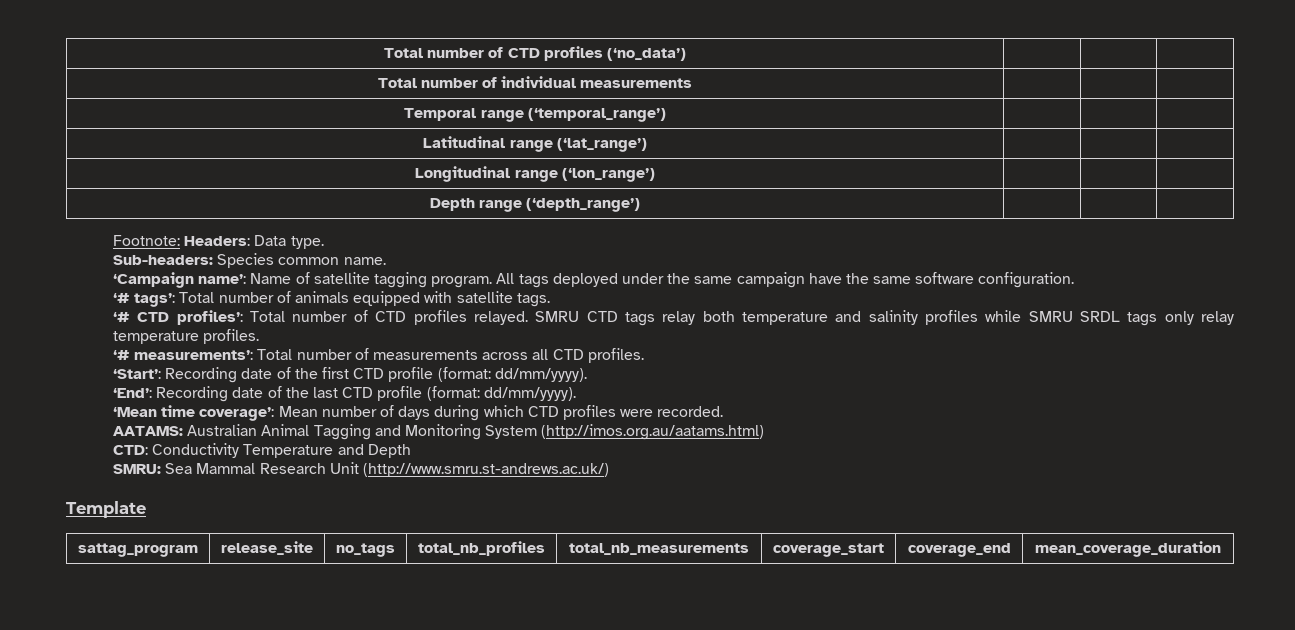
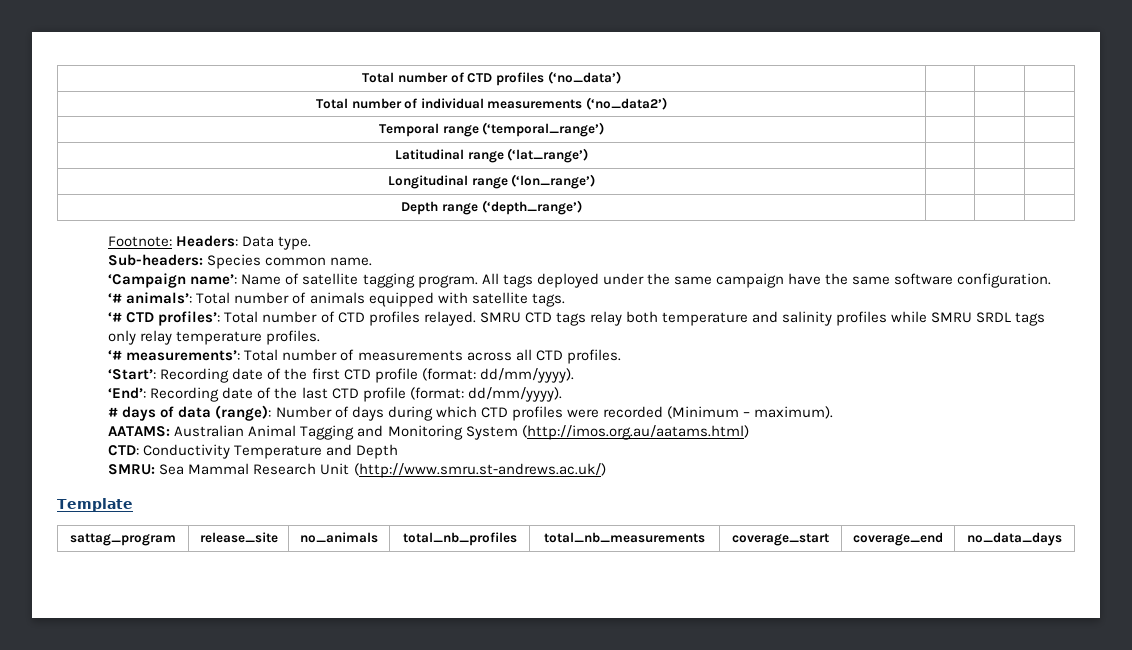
(693, 83) none -> [586,97,668,110] (‘no_data2’)
[134,293,176,307] tags’: -> [126,292,193,304] animals’:
[113,405,377,421] ‘Mean time coverage’: Mean number -> [108,405,332,421] # days of data (range): Number
[657,406,724,417] recorded. -> [602,406,834,419] recorded (Minimum – maximum).
[336,543,395,557] no_tags -> [300,532,378,543] no_animals
[1035,541,1221,557] mean_coverage_duration -> [967,532,1062,546] no_data_days

